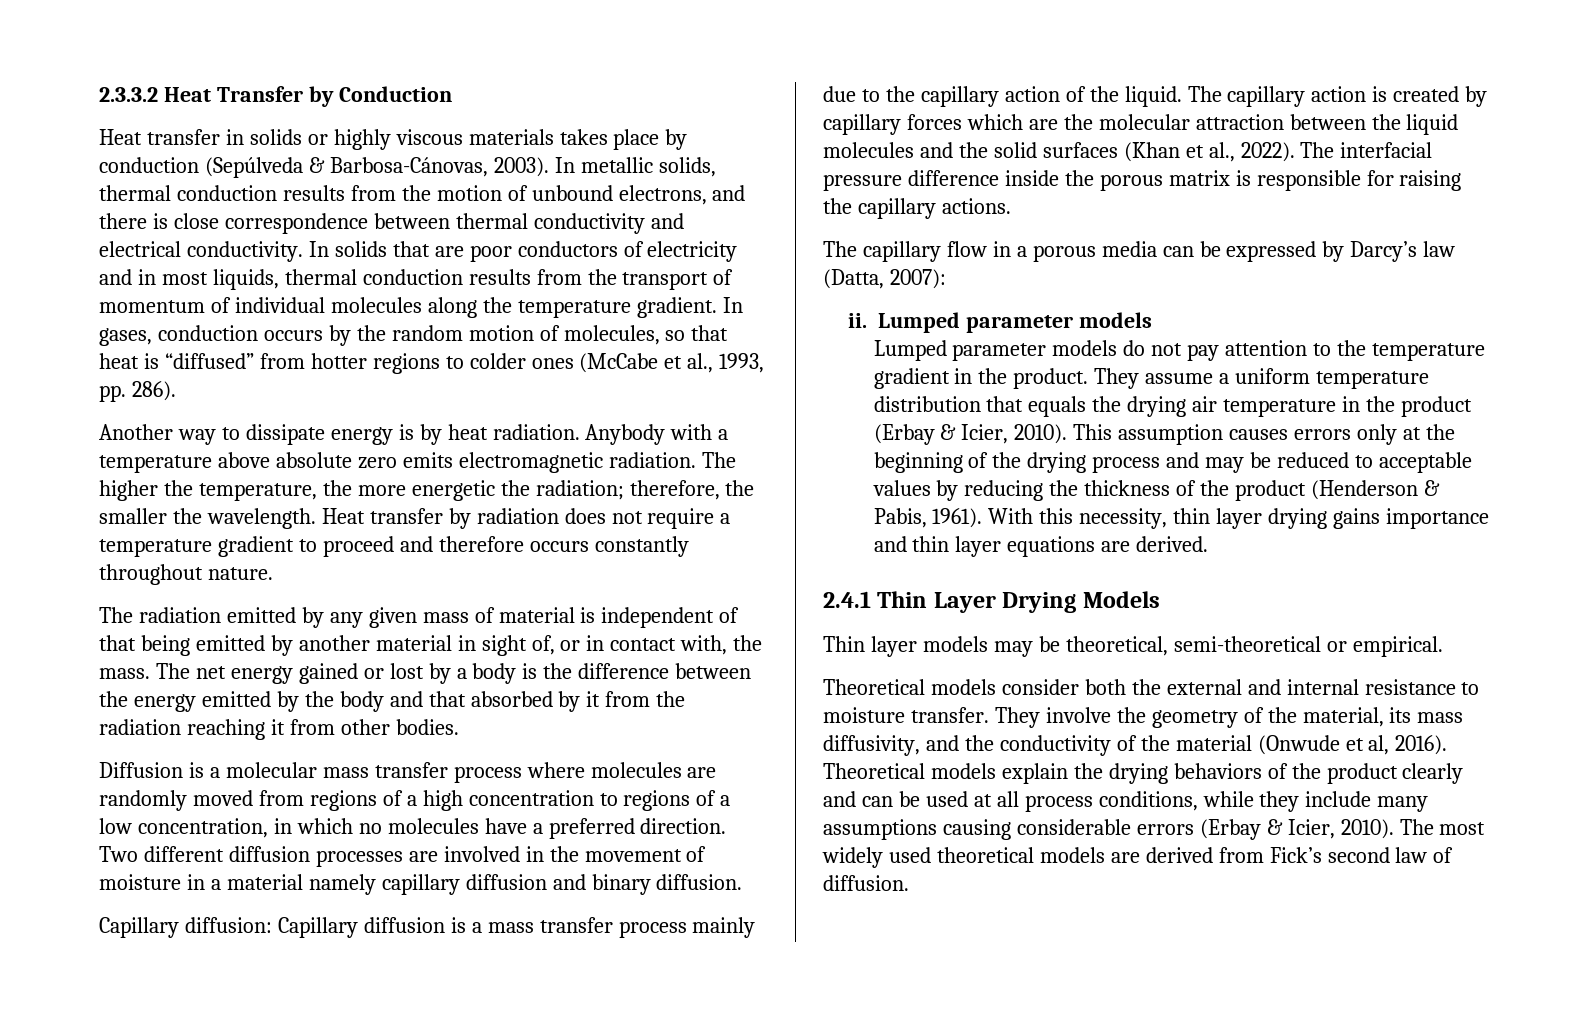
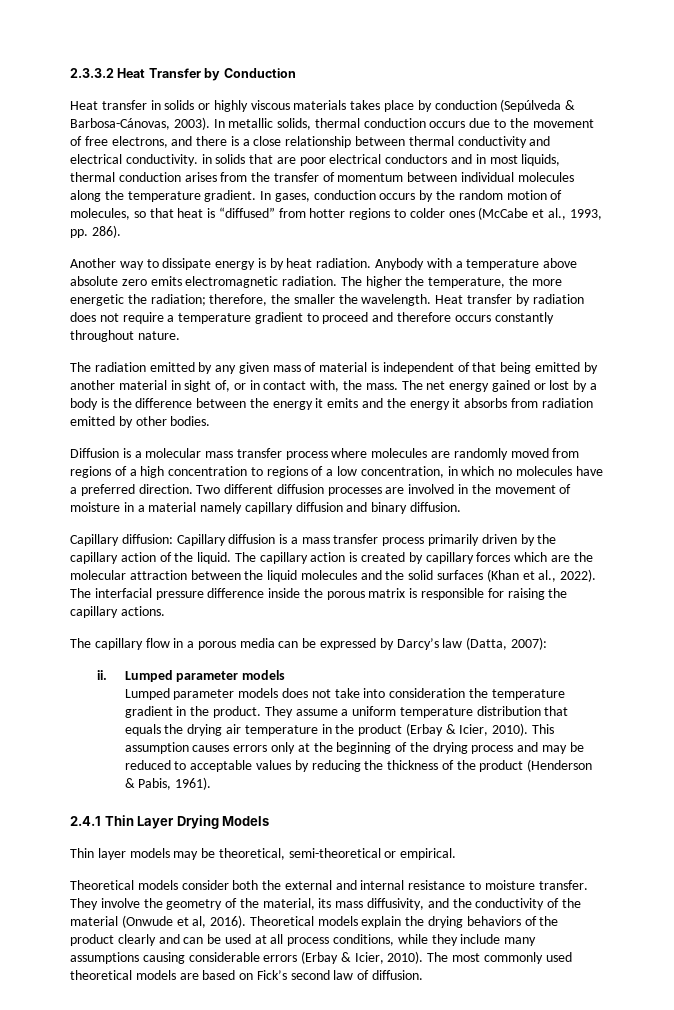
[282,185,613,201] results from the motion of unbound -> [429,118,594,128] [70,136,108,146] occurs due to the movement of free
[173,213,368,234] close correspondence -> [242,136,352,148] a close relationship
[308,241,329,257] In -> [201,154,212,164] in
[517,241,738,262] conductors of electricity -> [329,154,448,164] electrical conductors
[468,269,709,290] results from the transport -> [184,172,319,182] arises from the transfer
[210,297,231,313] of -> [407,172,458,182] between
[201,691,686,712] [99,719,335,740] emitted by the body and that absorbed by it from the radiation reaching it from -> [315,398,593,410] [70,416,133,428] it emits and the energy it absorbs from radiation emitted by
[692,917,756,938] [823,86,880,102] mainly due to -> [428,534,535,546] primarily driven by
[1123,340,1332,361] do not pay attention to -> [281,688,466,698] does not take into consideration
[988,508,1489,529] [873,536,1209,557] With this necessity, thin layer drying gains importance and thin layer equations are derived. -> (212, 783) none
[822,847,883,868] widely -> [483,952,543,964] commonly
[1145,847,1264,863] derived from -> [202,970,254,980] based on

